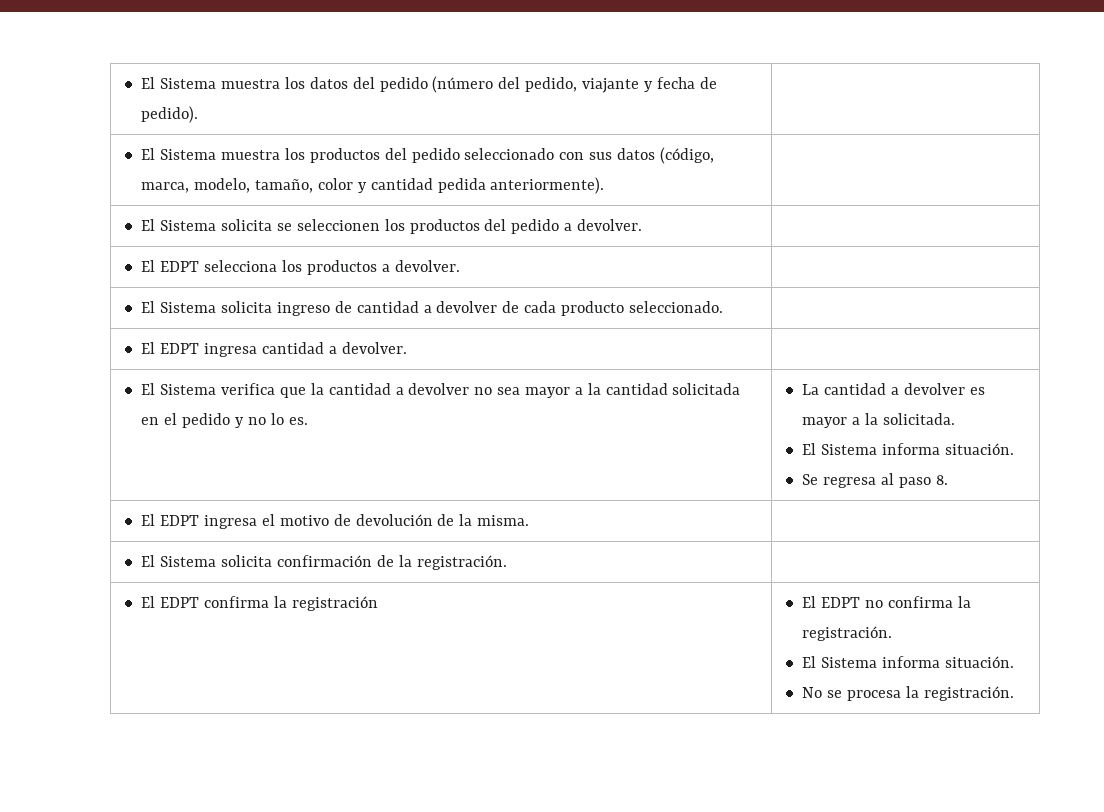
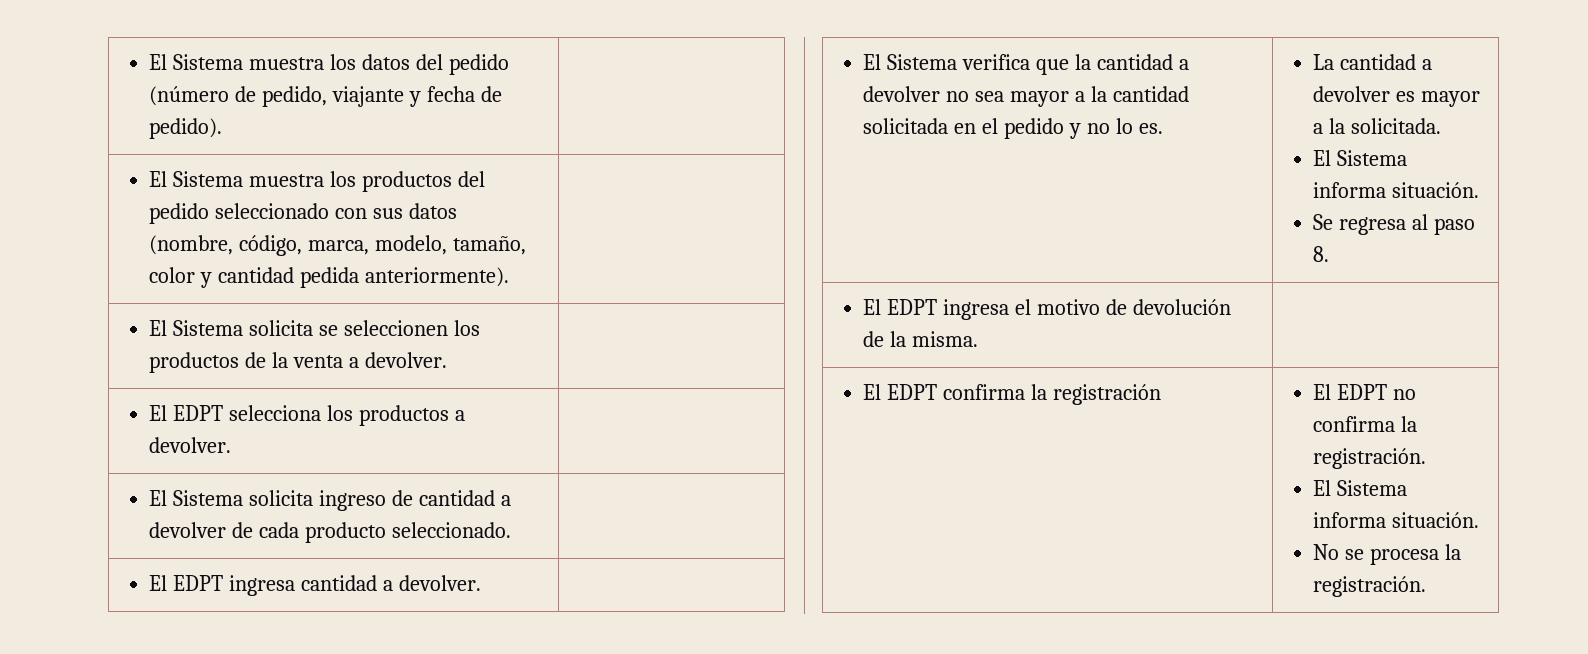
[498,77,521,89] del -> [235,86,257,102] de
[659,147,714,164] (código, -> [149,235,303,256] (nombre, código,
[484,219,560,234] del pedido -> [245,352,344,368] de la venta
[141,555,507,570] // El Sistema solicita confirmación de la registración. | -> (979, 339) none

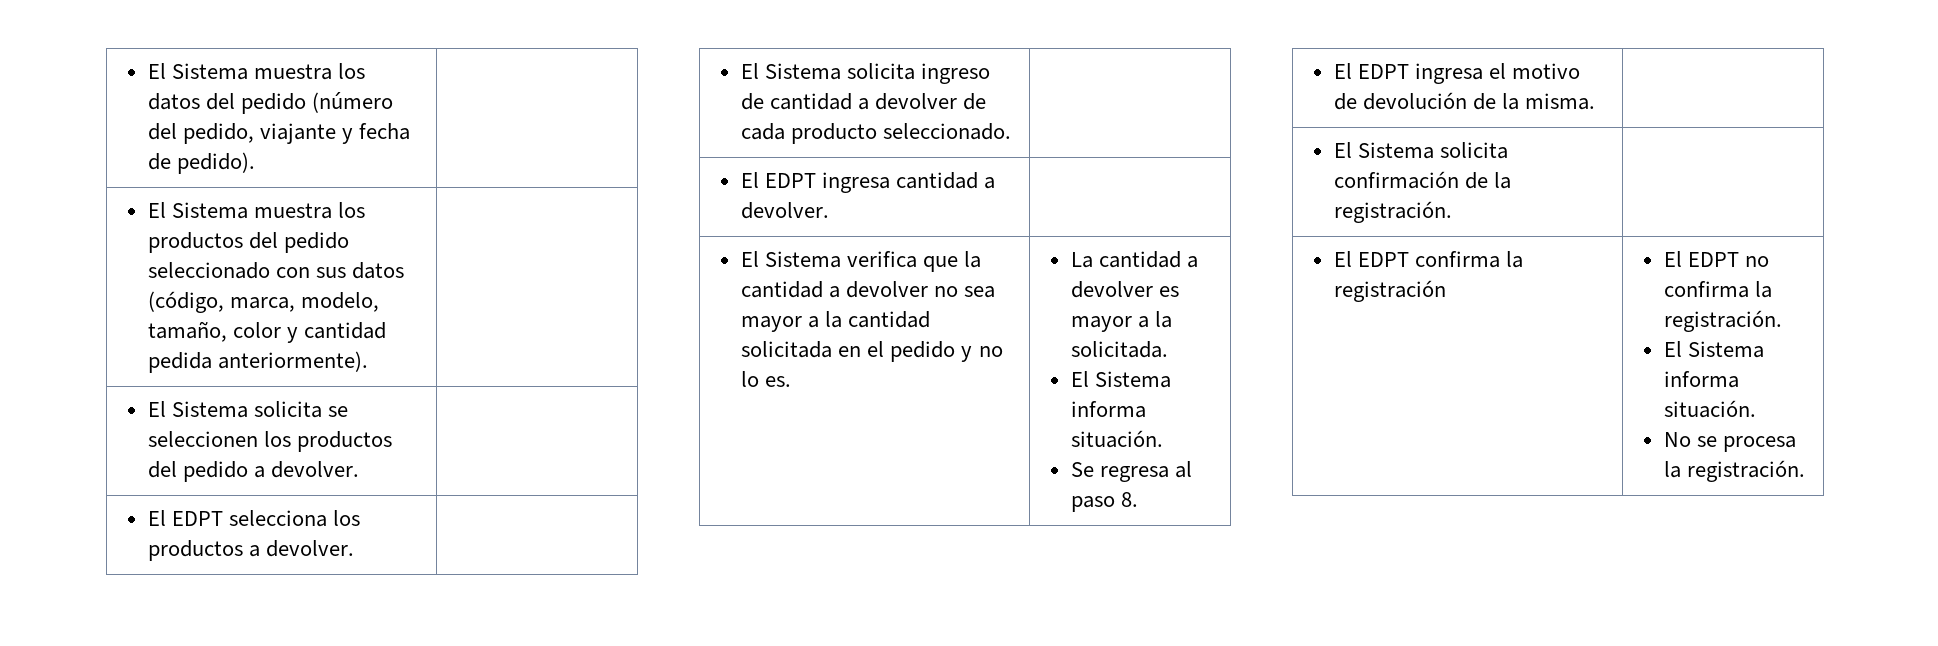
[235,86,257,102] de -> [148,123,178,140] del
[149,235,303,256] (nombre, código, -> [148,291,225,313] (código,
[245,352,344,368] de la venta -> [148,461,249,482] del pedido
(979, 339) none -> [1334,142,1509,159] [1334,171,1512,189] [1334,201,1453,223] // El Sistema solicita confirmación de la registración. |

